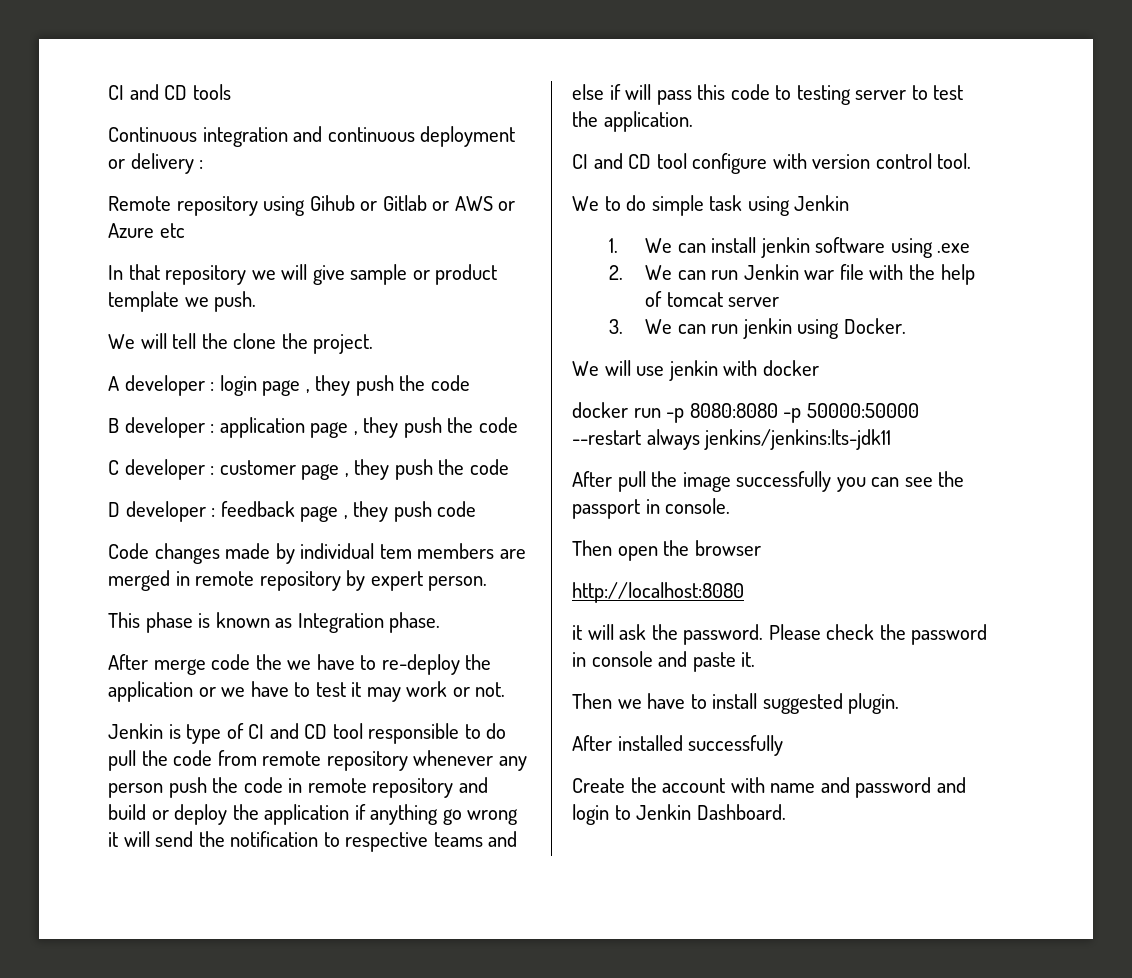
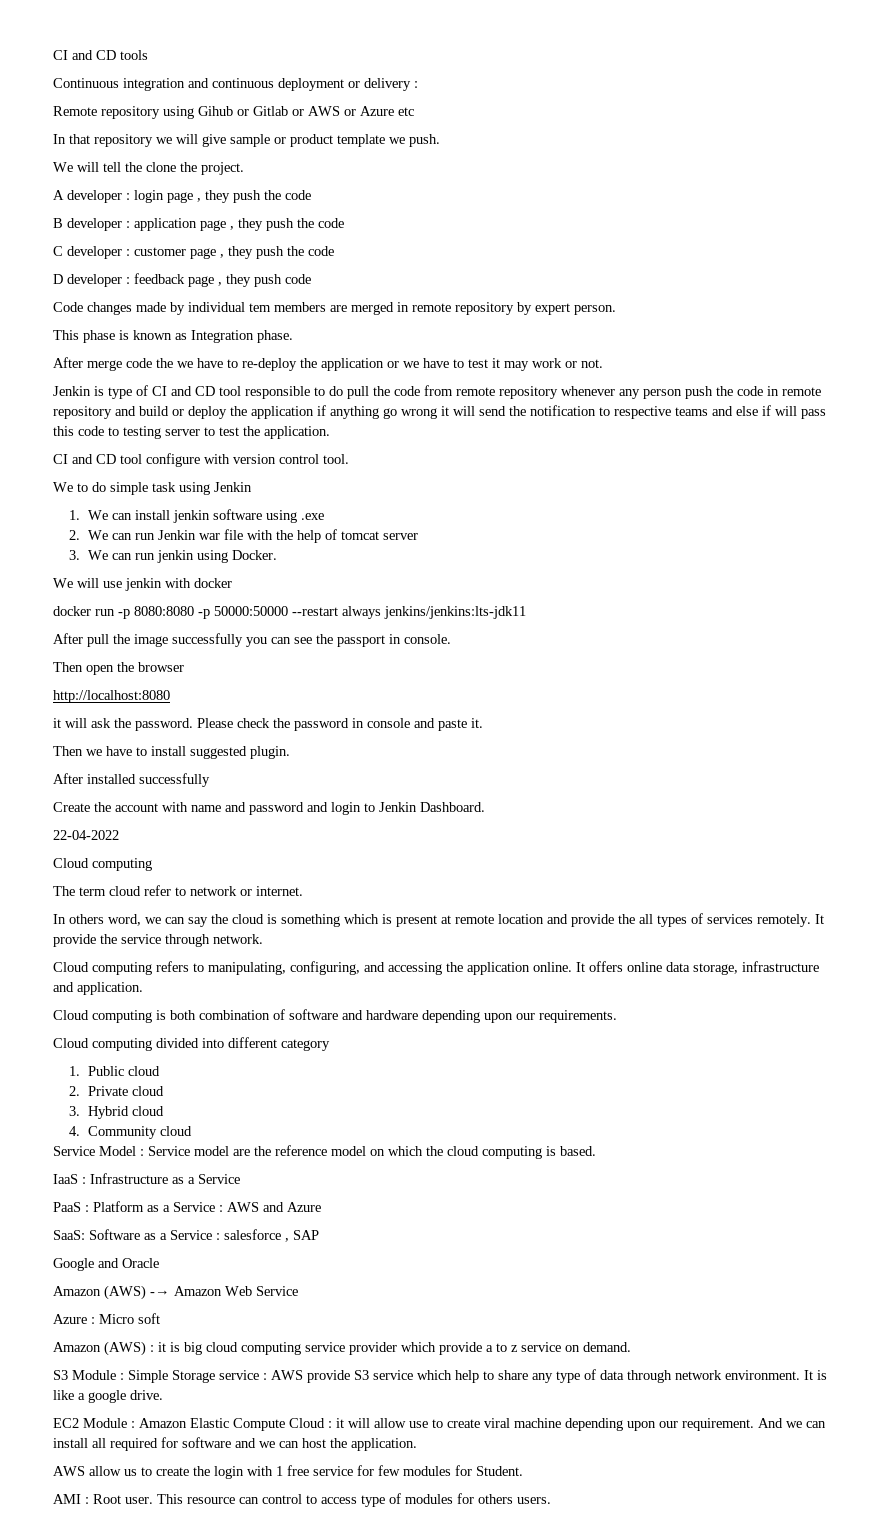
(786, 812) none -> [53,830,119,840] [53,858,152,871] [53,885,303,896] [53,913,824,927] [53,934,263,947] [53,961,819,975] [53,982,143,995] [53,1009,617,1023] [53,1037,330,1051] [69,1066,160,1076] [69,1086,164,1096] [69,1106,164,1119] [69,1126,192,1139] [53,1145,596,1159] [53,1173,240,1184] [53,1201,321,1212] [53,1229,319,1242] [53,1258,159,1271] [53,1285,298,1300] [53,1313,160,1324] [53,1341,631,1356] [53,1369,827,1383] [53,1390,163,1403] [53,1418,826,1431] [53,1437,417,1451] [53,1465,523,1479] [53,1493,551,1507] // 22-04-2022 // Cloud computing // The term cloud refer to network or internet. // In others word, we can say the cloud is something which is present at remote location and provide the all types of services remotely. It provide the service through network. // Cloud computing refers to manipulating, configuring, and accessing the application online. It offers online data storage, infrastructure and application. // Cloud computing is both combination of software and hardware depending upon our requirements. // Cloud computing divided into different category // 1. Public cloud // 2. Private cloud // 3. Hybrid cloud // 4. Community cloud // Service Model : Service model are the reference model on which the cloud computing is based. // IaaS : Infrastructure as a Service // PaaS : Platform as a Service : AWS and Azure // SaaS: Software as a Service : salesforce , SAP // Google and Oracle // Amazon (AWS) -→ Amazon Web Service // Azure : Micro soft // Amazon (AWS) : it is big cloud computing service provider which provide a to z service on demand. // S3 Module : Simple Storage service : AWS provide S3 service which help to share any type of data through network environment. It is like a google drive. // EC2 Module : Amazon Elastic Compute Cloud : it will allow use to create viral machine depending upon our requirement. And we can install all required for software and we can host the application. // AWS allow us to create the login with 1 free service for few modules for Student. // AMI : Root user. This resource can control to access type of modules for others users.

